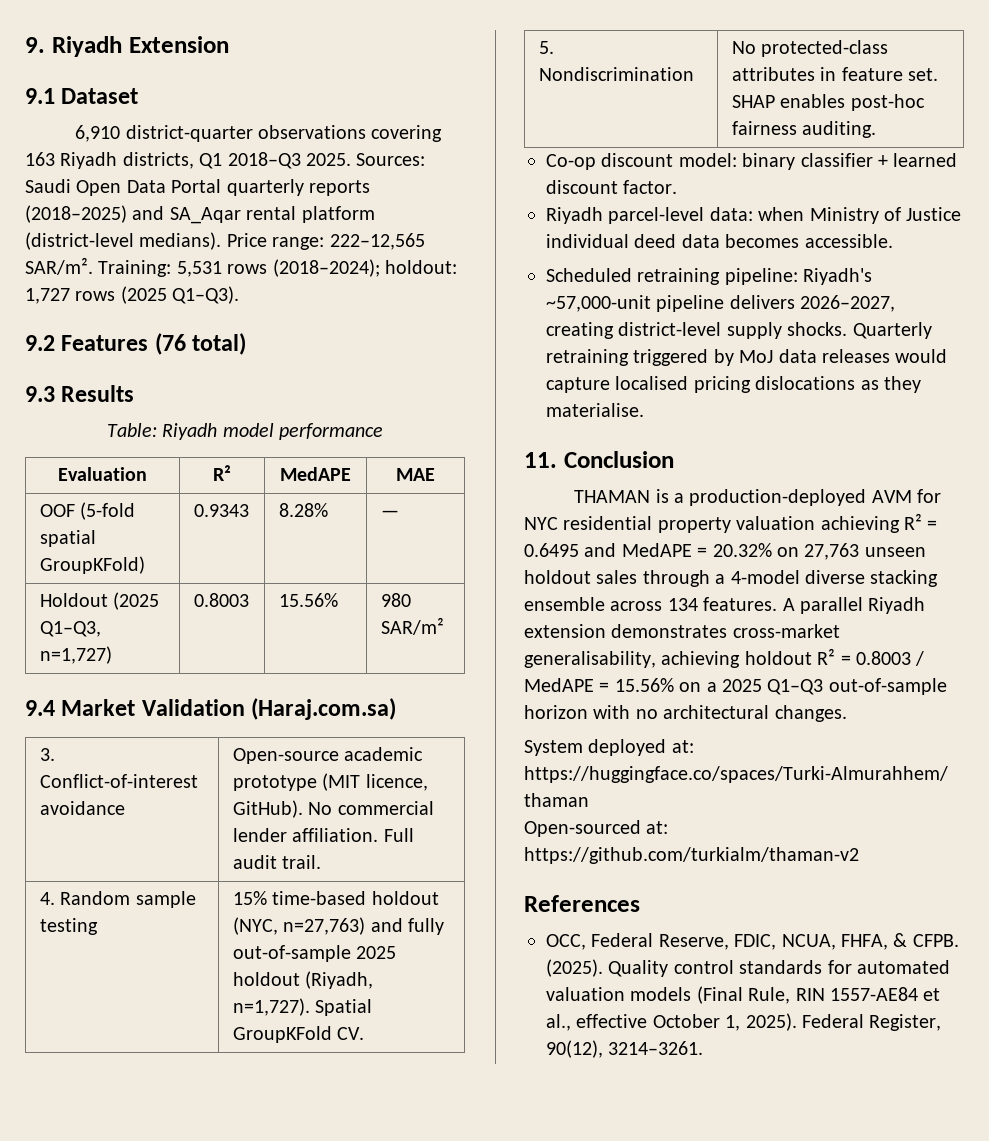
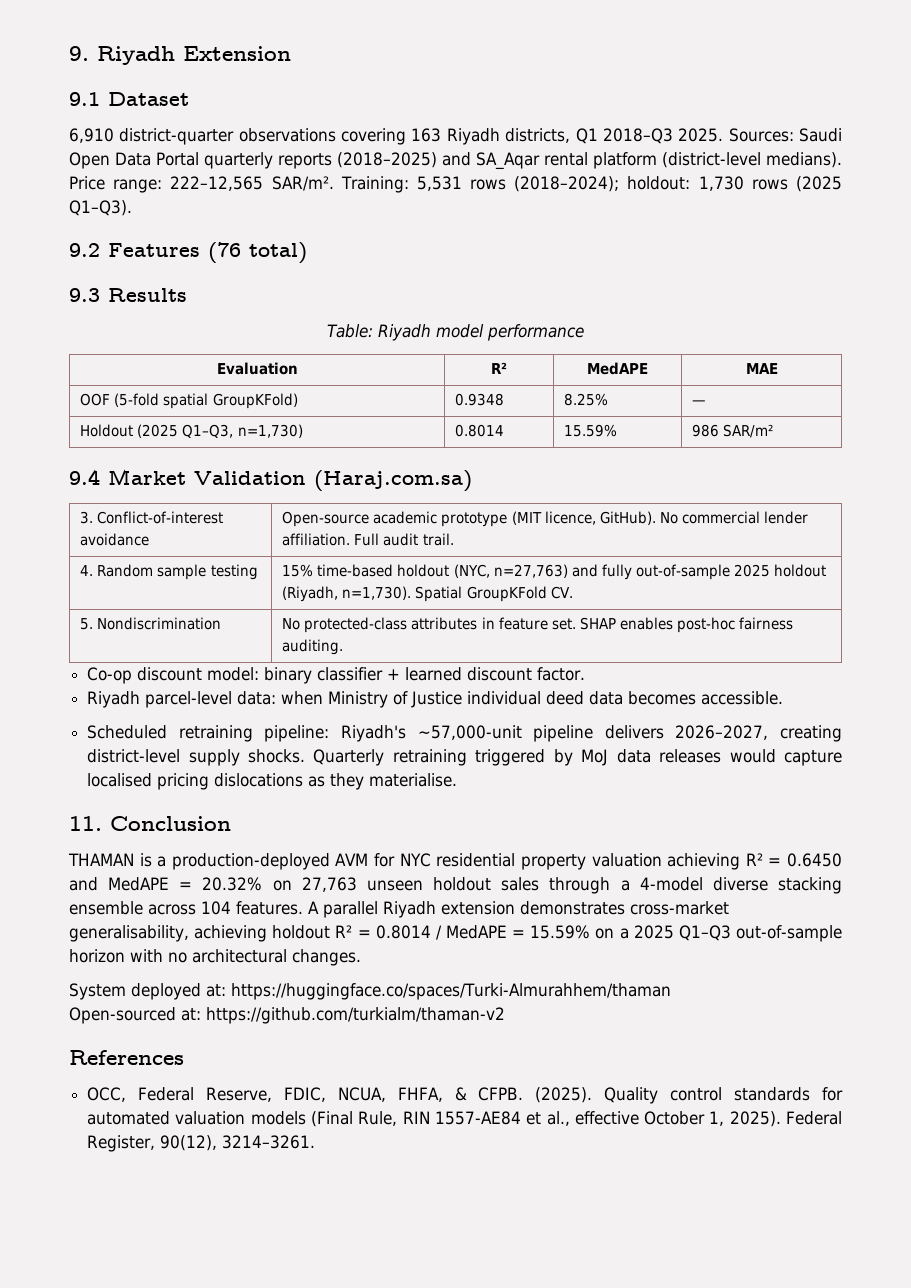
[25,288,70,304] 1,727 -> [698,176,744,191] 1,730
[193,504,249,517] [278,503,328,517] 0.9343 | 8.28% -> [455,393,505,406] [564,393,609,406] 0.9348 | 8.25%
[39,646,112,664] [193,593,249,607] [278,593,338,607] [380,593,411,607] n=1,727) | 0.8003 | 15.56% | 980 -> [237,424,303,438] [455,424,505,437] [564,424,618,437] [692,424,720,437] n=1,730) | 0.8014 | 15.59% | 986
[232,998,310,1016] n=1,727). -> [342,586,412,600] n=1,730).
[524,543,579,557] 0.6495 -> [786,853,842,867] 0.6450
[667,598,698,611] 134 -> [201,901,231,915] 104
[856,651,911,665] 0.8003 -> [375,925,431,939] 0.8014
[614,678,674,692] 15.56% -> [530,925,591,939] 15.59%

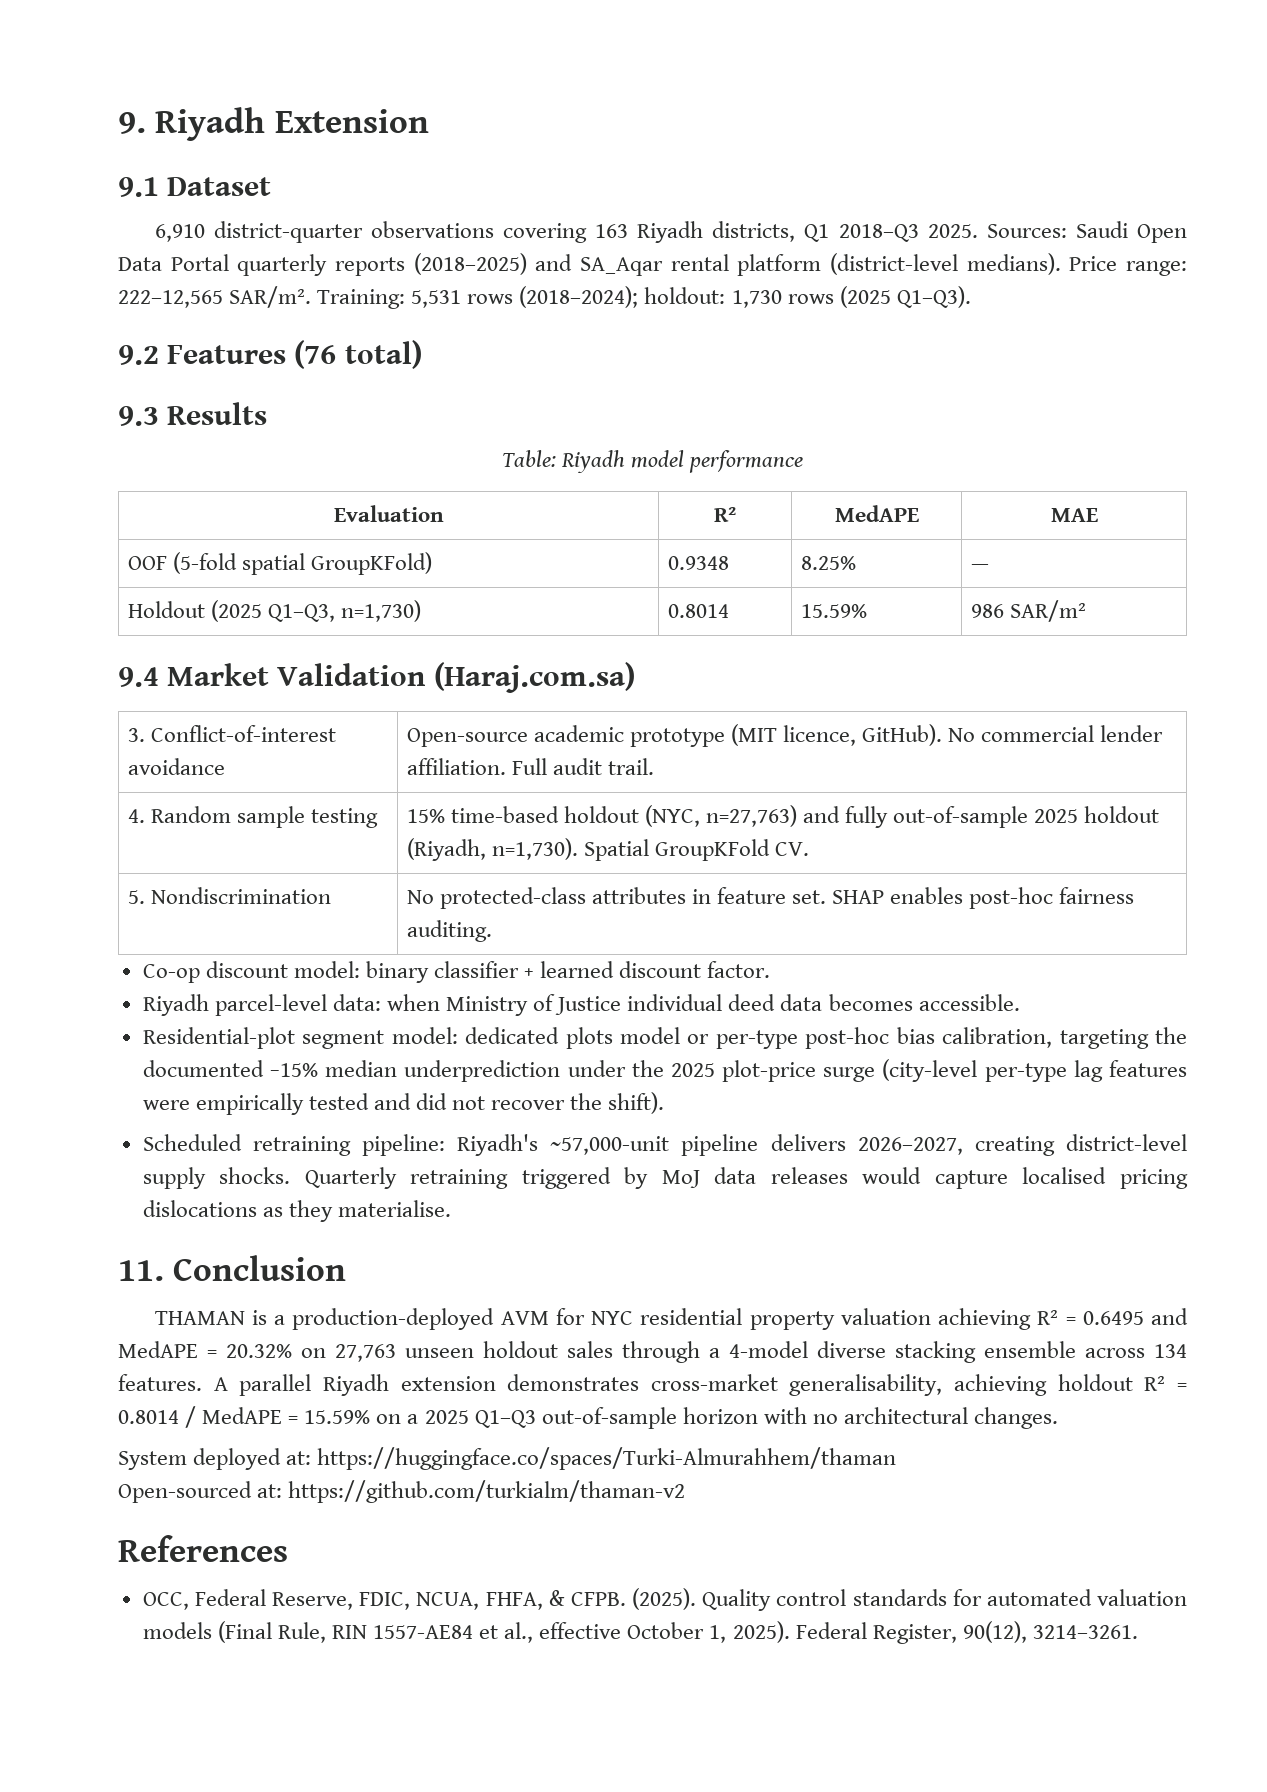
(784, 698) none -> [142,1027,1187,1049] [142,1059,1187,1082] [142,1092,665,1115] // Residential-plot segment model: dedicated plots model or per-type post-hoc bias calibration, targeting the documented −15% median underprediction under the 2025 plot-price surge (city-level per-type lag features were empirically tested and did not recover the shift).
[786,853,842,867] 0.6450 -> [1082,1311,1144,1325] 0.6495
[201,901,231,915] 104 -> [1154,1344,1187,1358] 134

